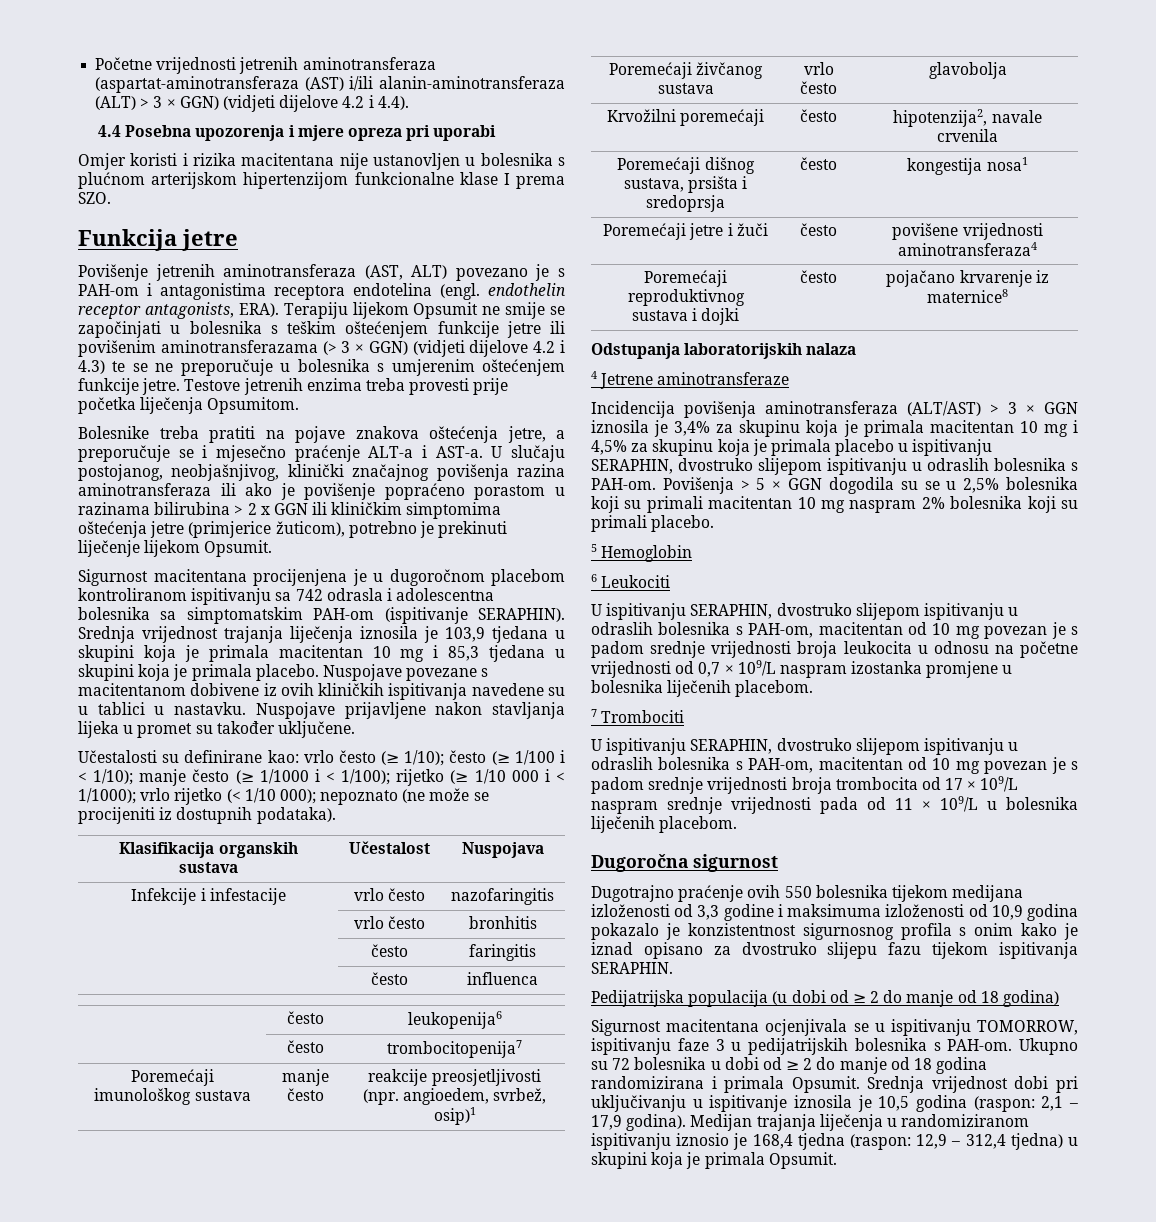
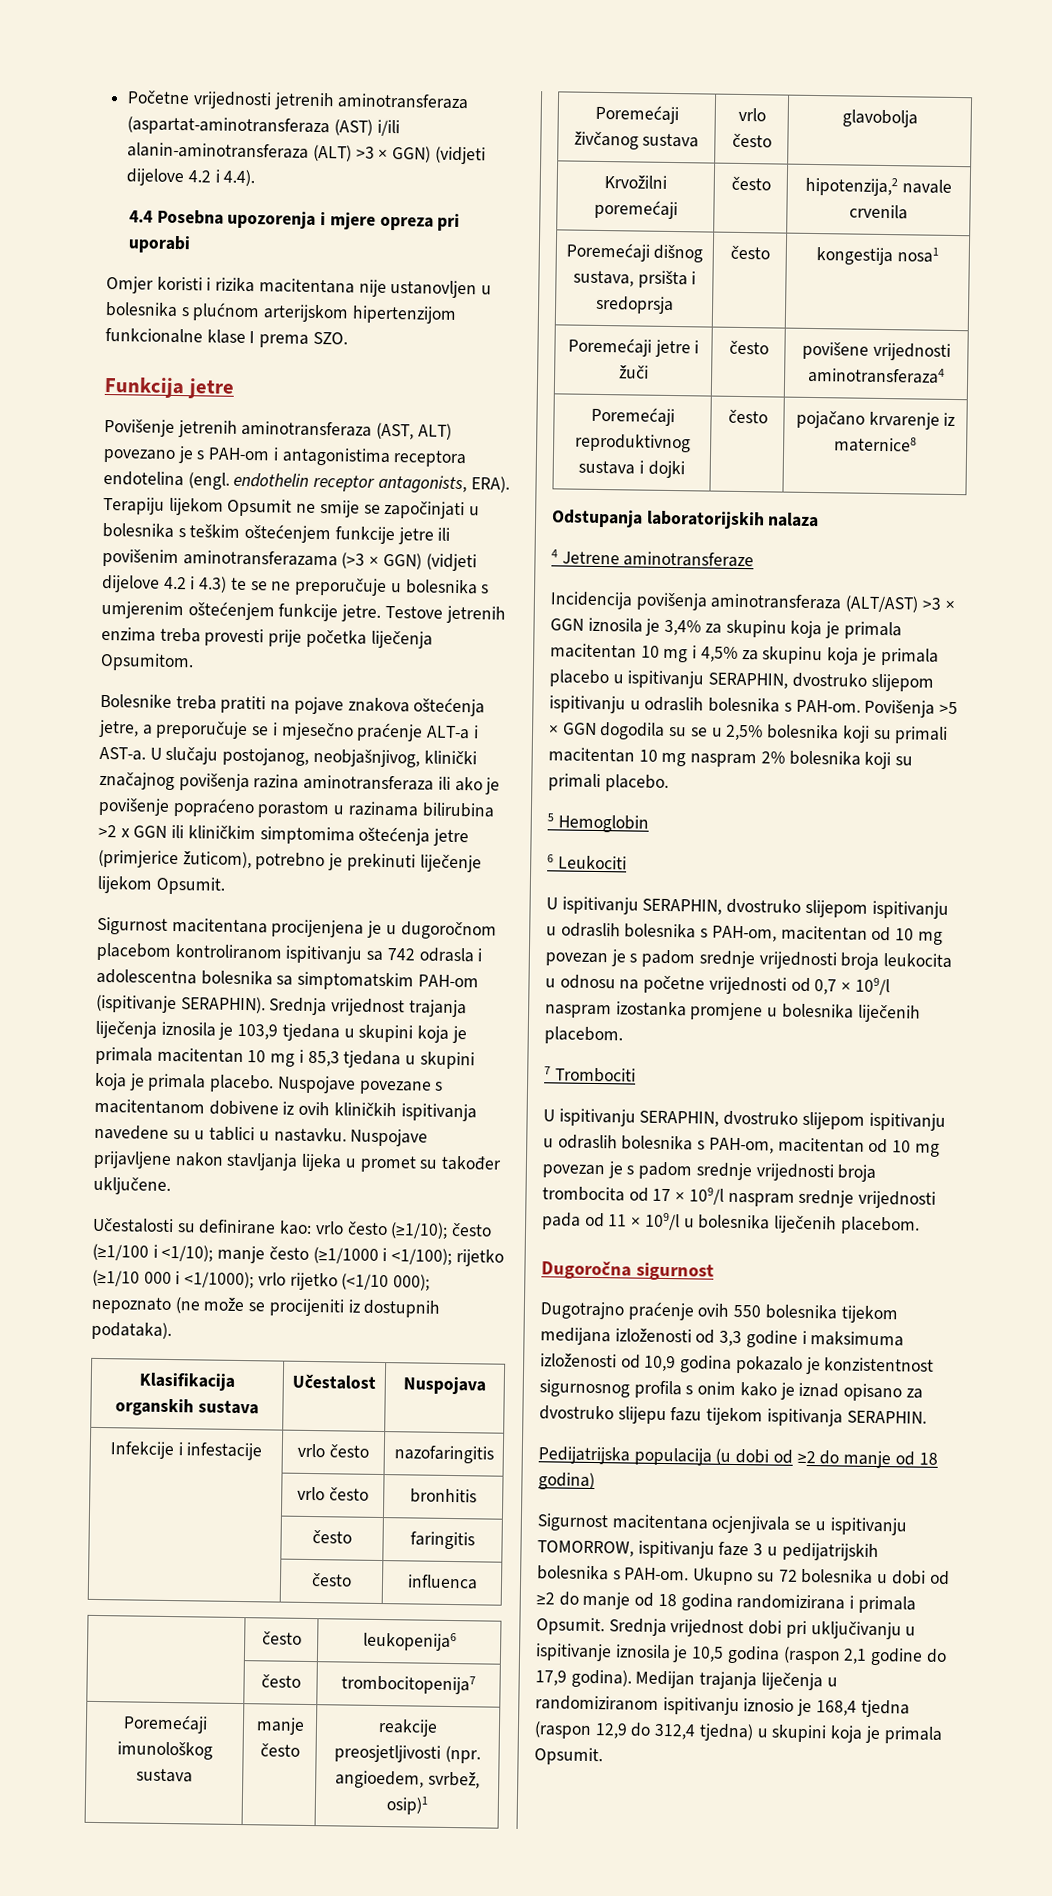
[140,96,163,108] > 3 -> [355,146,375,159] >3
[322,341,351,355] (> 3 -> [341,552,366,569] (>3
[234,503,257,515] > 2 -> [98,824,117,838] >2
[381,750,565,766] [78,769,566,786] [78,788,276,805] (≥ 1/10); često (≥ 1/100 i < 1/10); manje često (≥ 1/1000 i < 1/100); rijetko (≥ 1/10 000 i < 1/1000); vrlo rijetko (< 1/10 -> [390,1222,493,1239] [92,1243,504,1267] [92,1269,390,1291] (≥1/10); često (≥1/100 i <1/10); manje često (≥1/1000 i <1/100); rijetko (≥1/10 000 i <1/1000); vrlo rijetko (<1/10
[893,109,988,127] hipotenzija2, -> [805,176,899,197] hipotenzija,2
[990,402,1017,414] > 3 -> [921,597,941,610] >3
[740,478,766,490] > 5 -> [939,701,959,715] >5
[737,660,776,676] 109/L -> [854,977,890,996] 109/l
[980,776,1019,792] 109/L -> [688,1187,724,1205] 109/l
[940,796,978,812] 109/L -> [644,1212,680,1231] 109/l
[852,991,880,1003] ≥ 2 -> [796,1450,816,1464] ≥2
[786,1058,813,1070] ≥ 2 -> [536,1592,555,1605] ≥2
[973,1096,1078,1112] (raspon: 2,1 – -> [782,1646,947,1666] (raspon 2,1 godine do
[850,1134,961,1150] (raspon: 12,9 – -> [534,1721,652,1739] (raspon 12,9 do

